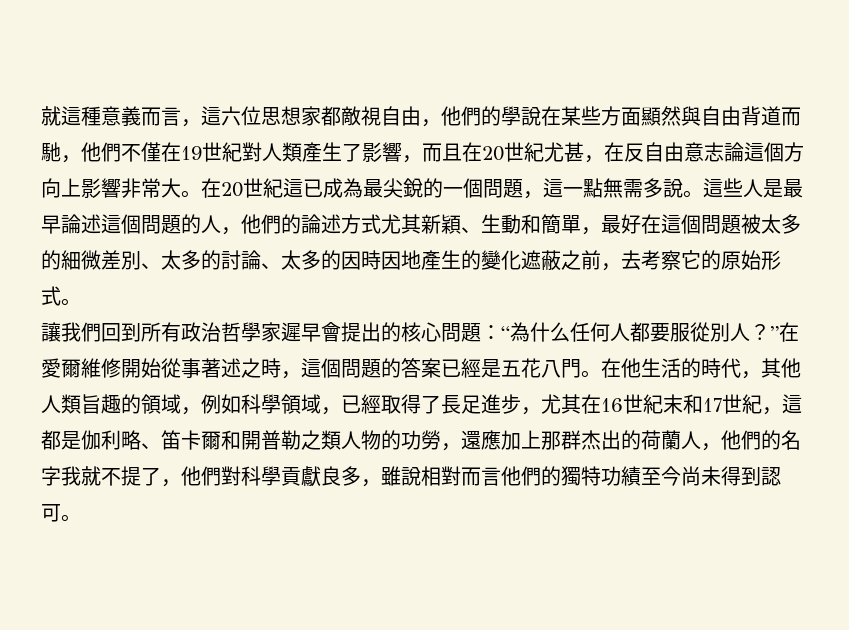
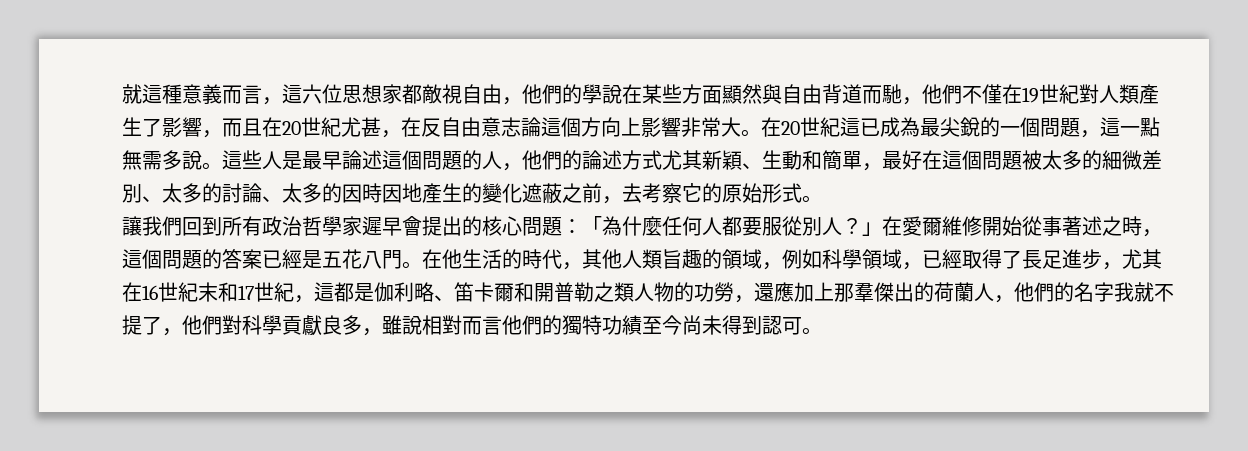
[501,322,570,342] “為什么 -> [582,216,662,236] 「為什麼
[770,326,779,340] ” -> [862,222,882,236] 」
[561,430,601,450] 群杰 -> [854,282,894,302] 羣傑

